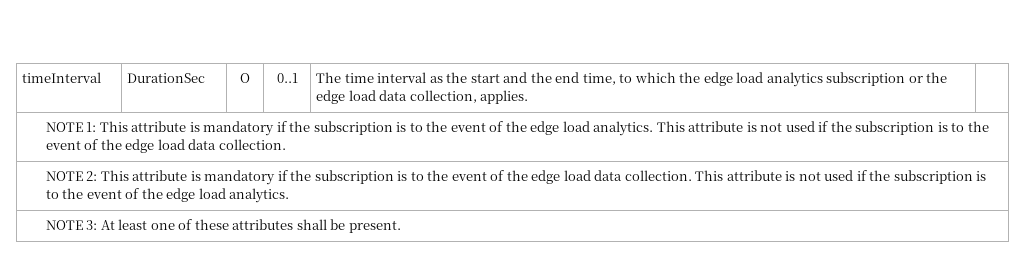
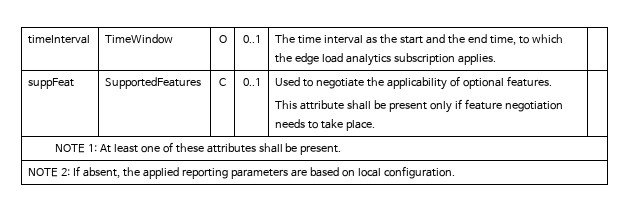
[127,73,206,83] DurationSec -> [105,34,174,44] TimeWindow
[908,72,948,83] [316,90,529,104] [45,121,989,136] [45,139,286,153] [45,170,987,185] [45,188,290,203] [45,220,98,230] or the edge load data collection, applies. | // NOTE 1: This attribute is mandatory if the subscription is to the event of the edge load analytics. This attribute is not used if the subscription is to the event of the edge load data collection. // NOTE 2: This attribute is mandatory if the subscription is to the event of the edge load data collection. This attribute is not used if the subscription is to the event of the edge load analytics. // NOTE 3: -> [458,54,497,65] [28,78,75,89] [105,77,202,89] [219,78,226,86] [242,78,261,86] [275,76,553,90] [275,99,564,113] [275,119,376,131] [54,144,97,153] applies. | // suppFeat | SupportedFeatures | C | 0..1 | Used to negotiate the applicability of optional features. // This attribute shall be present only if feature negotiation needs to take place. | // NOTE 1:
(401, 226) none -> [28,166,456,179] // NOTE 2: If absent, the applied reporting parameters are based on local configuration.

